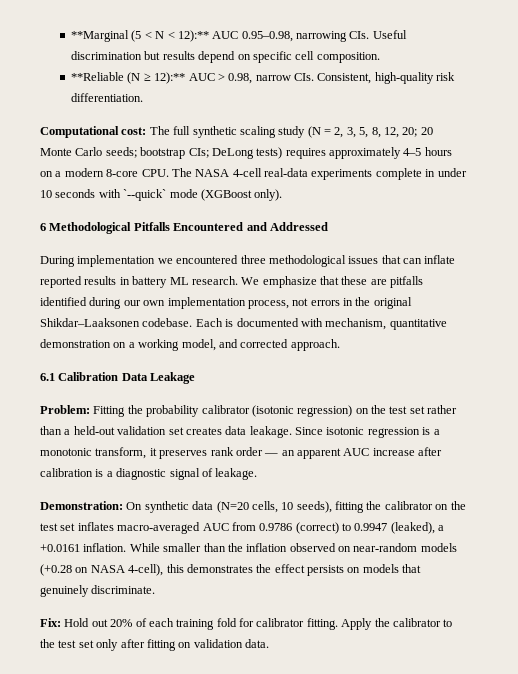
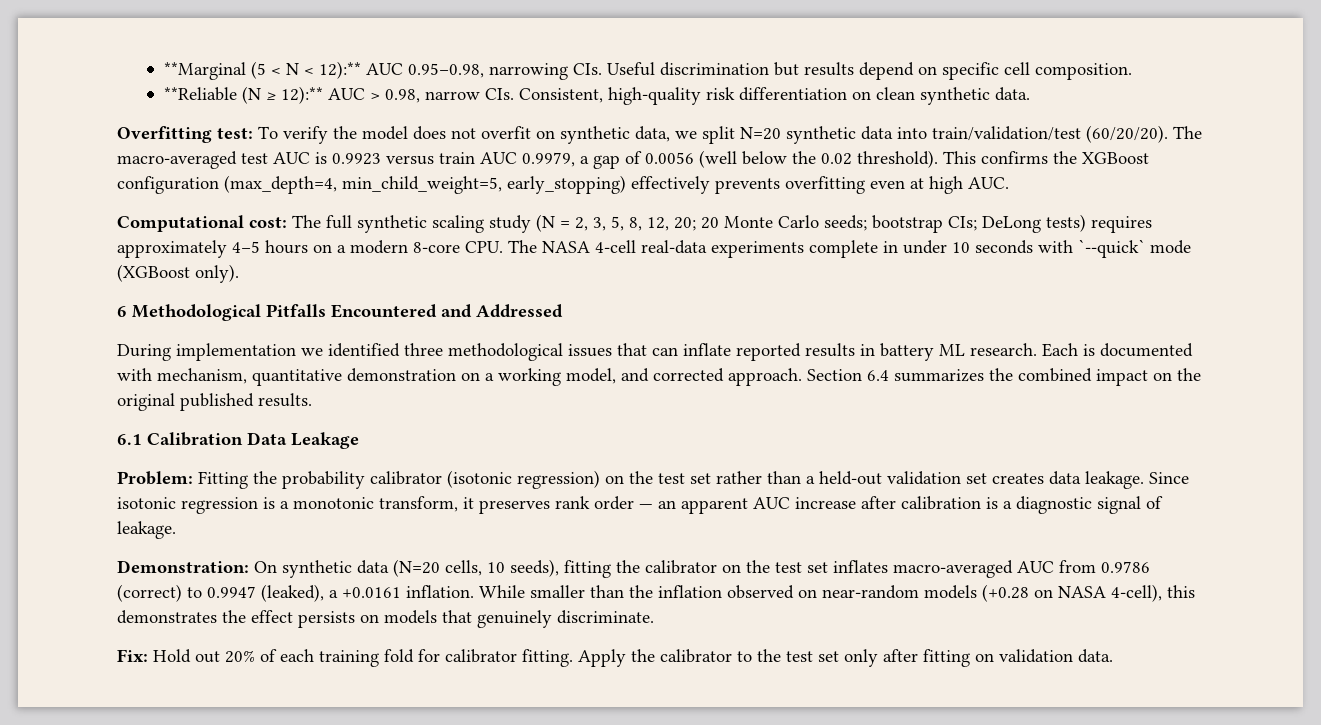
[71,93,144,102] differentiation. -> [738,87,1030,105] [117,125,1202,144] [117,150,1149,169] [117,175,1009,194] differentiation on clean synthetic data. // Overfitting test: To verify the model does not overfit on synthetic data, we split N=20 synthetic data into train/validation/test (60/20/20). The macro-averaged test AUC is 0.9923 versus train AUC 0.9979, a gap of 0.0056 (well below the 0.02 threshold). This confirms the XGBoost configuration (max_depth=4, min_child_weight=5, early_stopping) effectively prevents overfitting even at high AUC.
[176,255,239,264] encountered -> [328,343,400,357] identified
[241,276,424,288] [40,297,412,309] [40,318,193,327] We emphasize that these are pitfalls identified during our own implementation process, not errors in the original Shikdar–Laaksonen codebase. -> (1037, 349) none
(340, 345) none -> [807,368,1201,386] [117,393,312,411] Section 6.4 summarizes the combined impact on the original published results.

